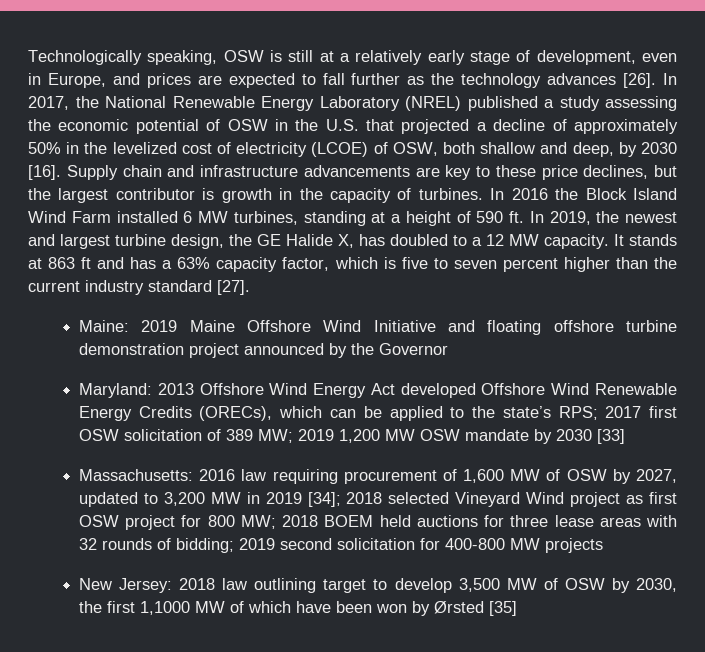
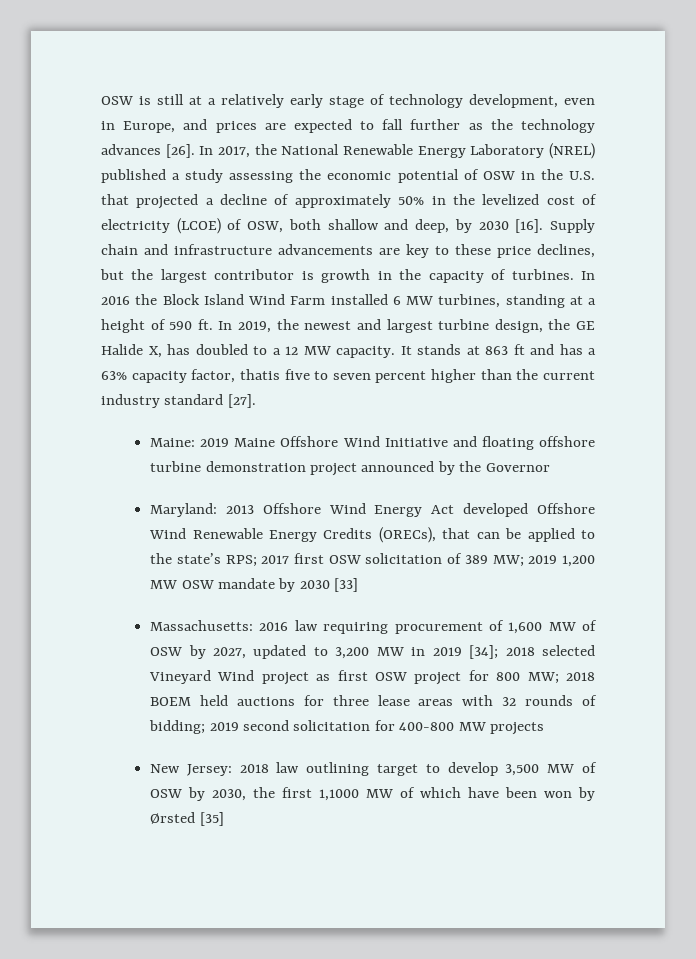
[28,50,218,65] Technologically speaking, -> (101, 100) none
(531, 56) none -> [389,94,463,108] technology
[334,257,396,269] which is -> [239,369,280,380] thatis
[279,406,323,418] which -> [442,528,471,539] that

